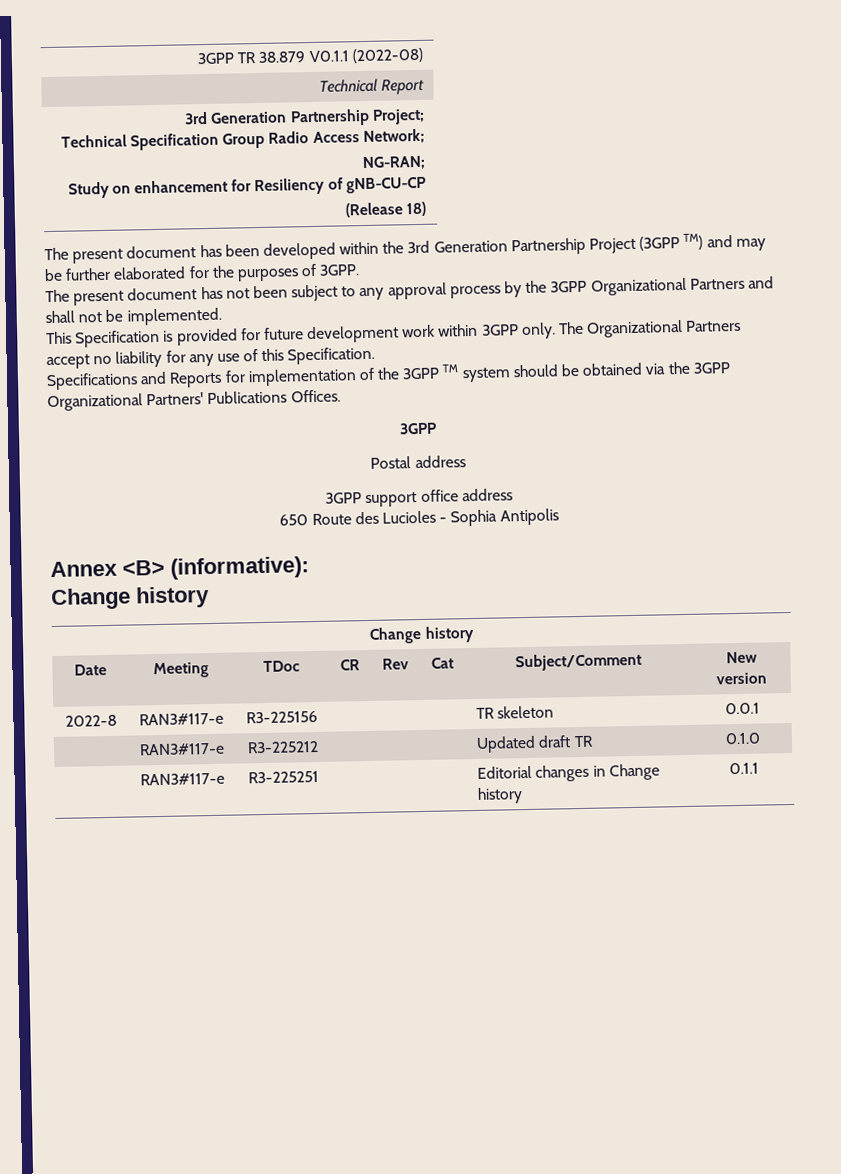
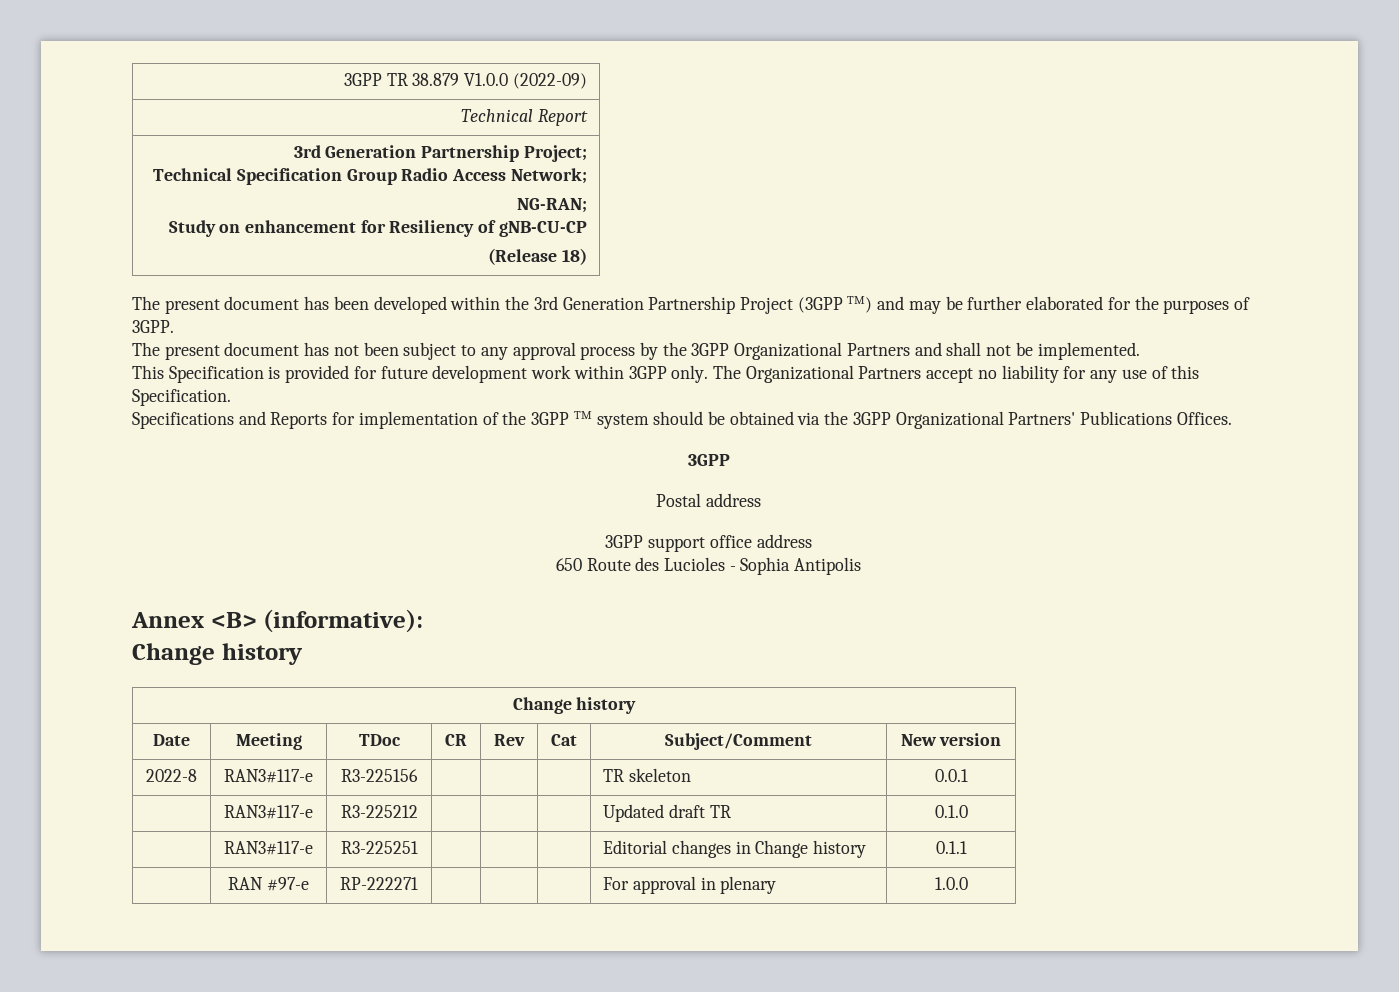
[308,47,424,64] V0.1.1 (2022-08) -> [464,73,587,89] V1.0.0 (2022-09)
(759, 768) none -> [228,877,309,891] [340,877,418,890] [603,876,777,894] [934,877,968,890] // | RAN #97-e | RP-222271 | | | | For approval in plenary | 1.0.0

